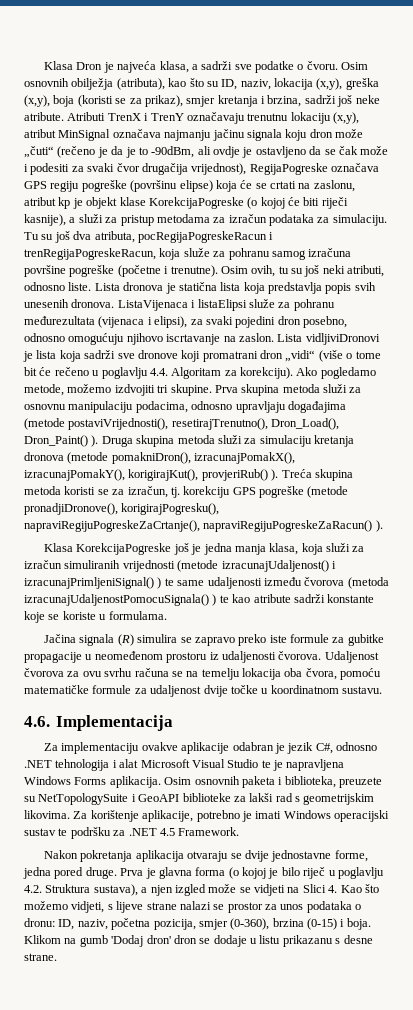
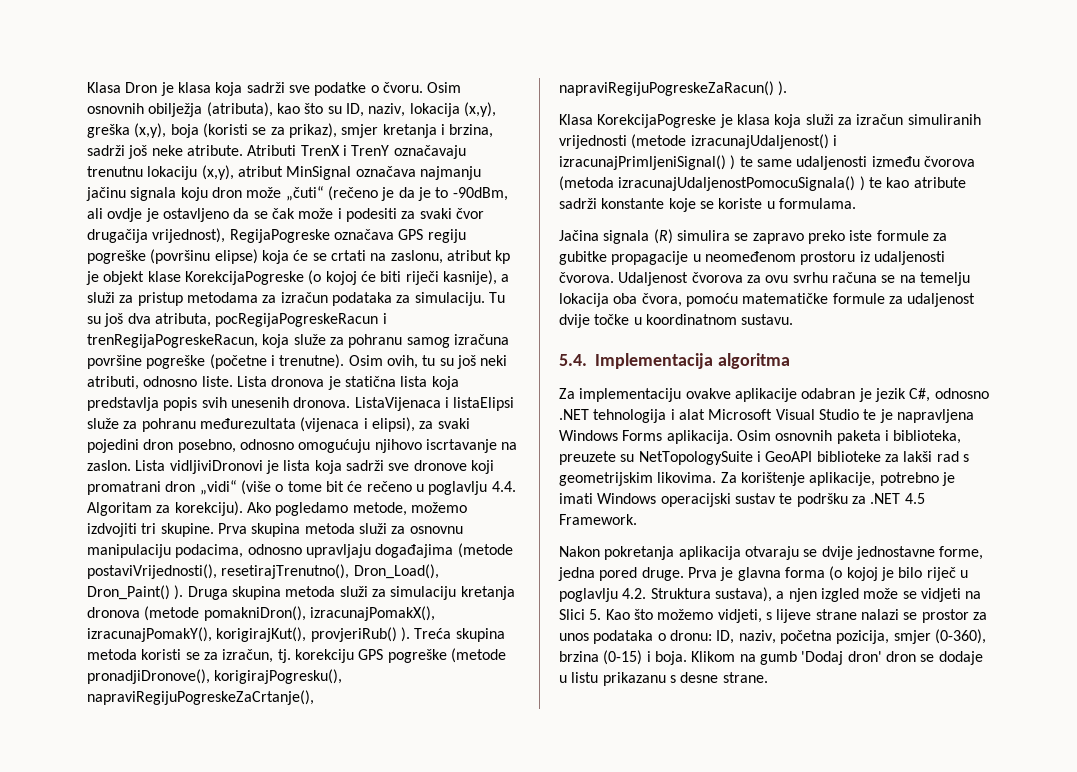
[117,61,198,73] najveća klasa, a -> [177,82,243,96] klasa koja
[173,543,299,555] još je jedna manja klasa, -> [719,114,770,128] je klasa
[24,716,50,727] 4.6. -> [559,354,587,366] 5.4.
(174, 723) none -> [717,353,790,369] algoritma
[328,885,338,893] 4. -> [589,609,602,620] 5.

